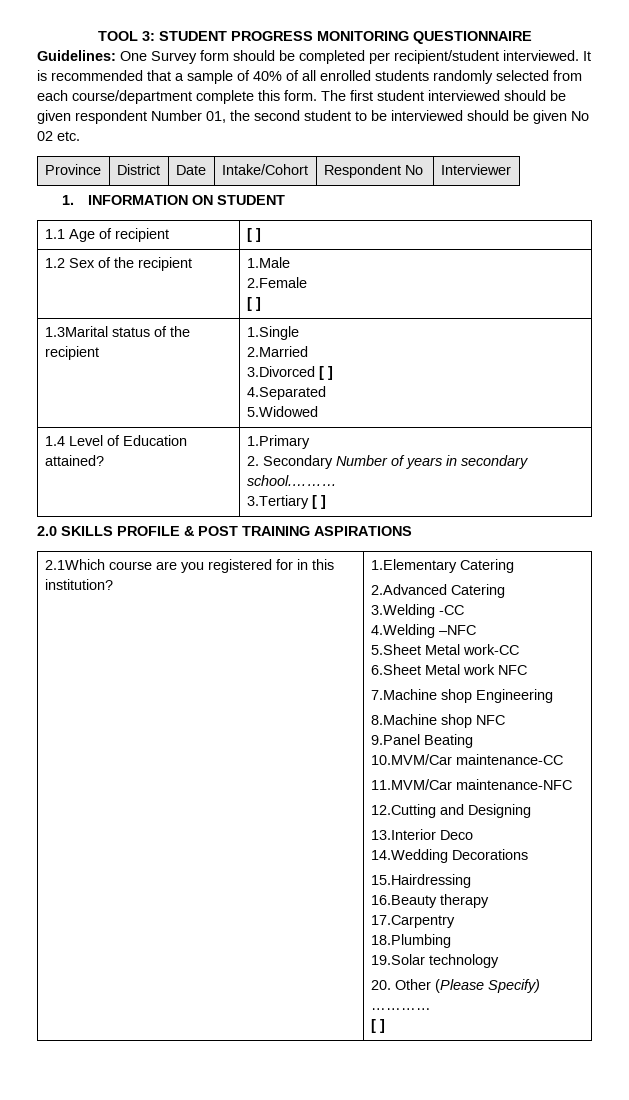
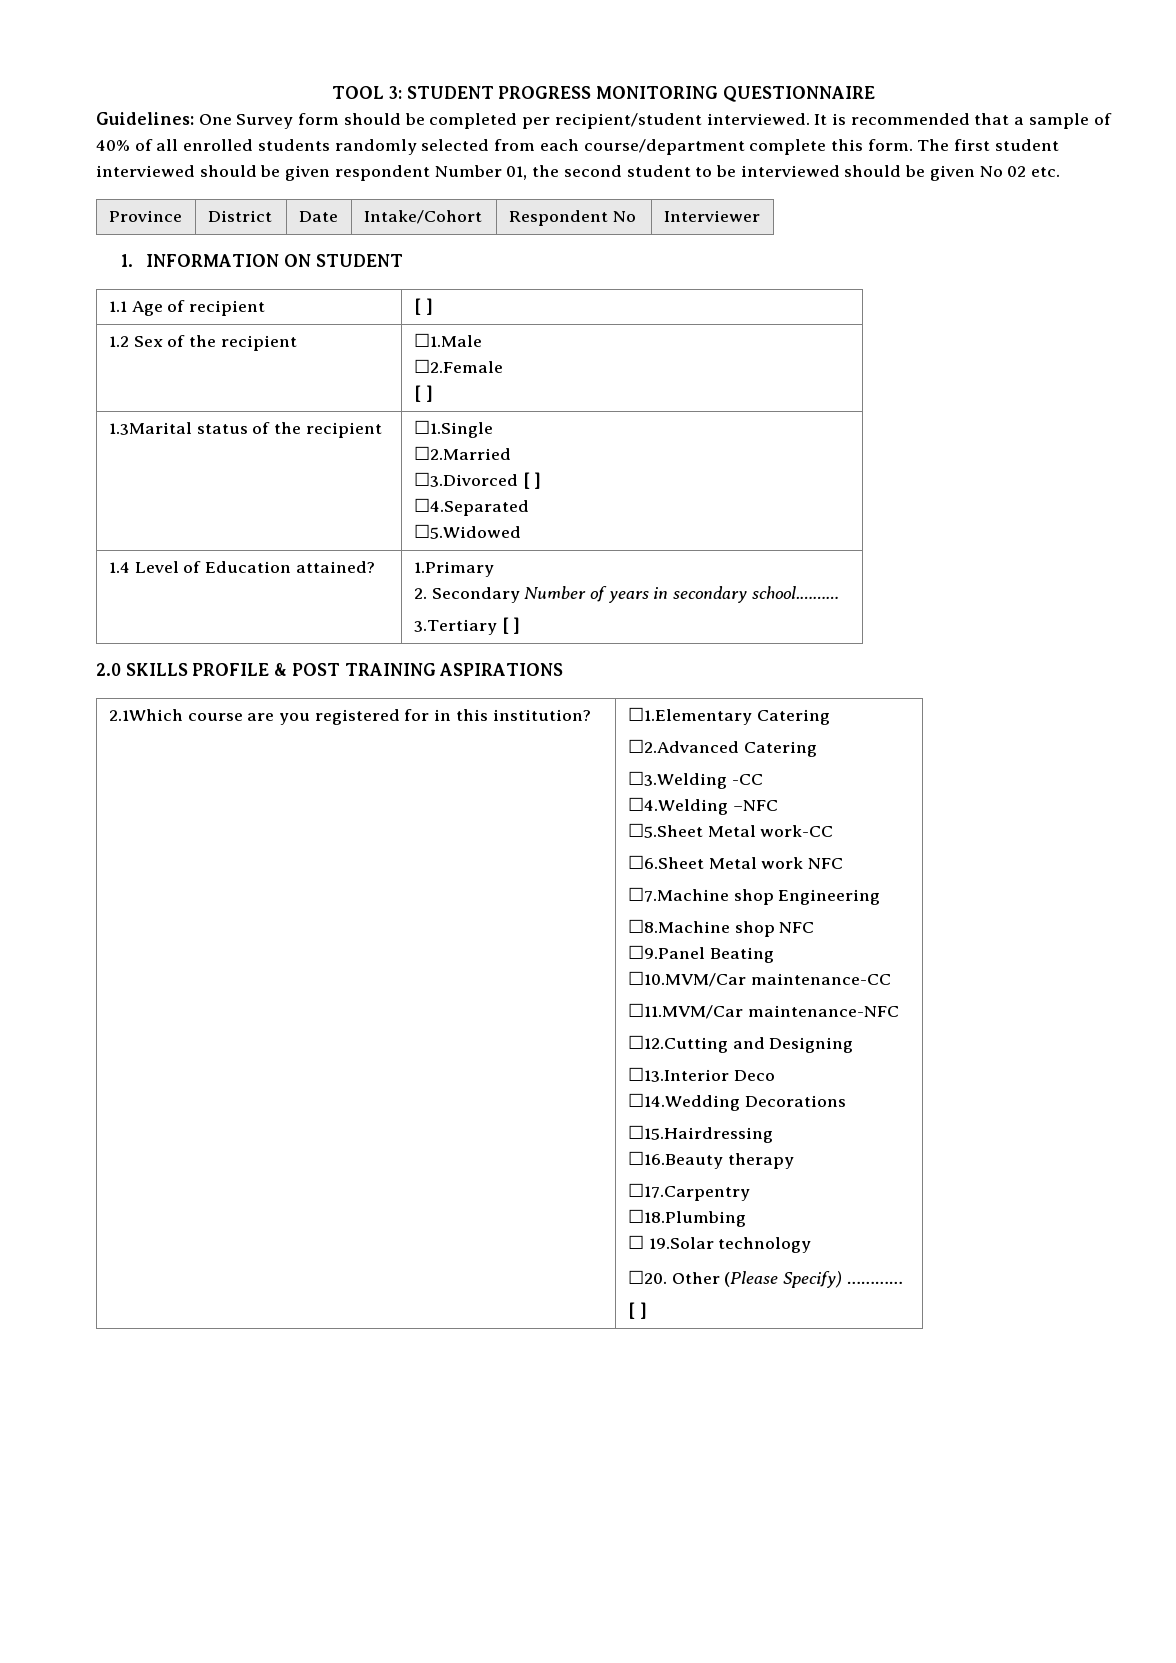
[246,257,290,268] [246,277,307,288] 1.Male // 2.Female -> [413,333,482,347] [413,359,503,373] ☐1.Male // ☐2.Female
[246,326,299,340] [246,346,308,357] [246,366,333,380] [246,386,326,400] [246,406,318,417] 1.Single // 2.Married // 3.Divorced [ ] // 4.Separated // 5.Widowed -> [413,420,493,438] [413,446,511,460] [413,472,542,489] [413,498,529,516] [413,524,521,539] ☐1.Single // ☐2.Married // ☐3.Divorced [ ] // ☐4.Separated // ☐5.Widowed
[370,559,514,573] [370,584,505,598] [370,604,435,618] 1.Elementary Catering // 2.Advanced Catering // 3.Welding -> [627,707,830,725] [627,739,817,757] [627,771,727,789] ☐1.Elementary Catering // ☐2.Advanced Catering // ☐3.Welding
[370,624,435,638] 4.Welding -> [627,797,728,815] ☐4.Welding
[370,644,421,655] 5.Sheet -> [627,823,703,838] ☐5.Sheet
[370,664,421,675] 6.Sheet -> [627,855,704,869] ☐6.Sheet
[370,689,437,700] 7.Machine -> [627,887,729,902] ☐7.Machine
[370,714,437,725] 8.Machine -> [627,919,730,933] ☐8.Machine
[370,734,420,745] 9.Panel -> [627,945,705,959] ☐9.Panel
[370,754,452,765] 10.MVM/Car -> [627,971,746,987] ☐10.MVM/Car
[370,779,452,790] 11.MVM/Car -> [627,1003,743,1019] ☐11.MVM/Car
[370,804,436,818] 12.Cutting -> [627,1035,728,1053] ☐12.Cutting
[370,829,436,840] 13.Interior -> [627,1067,729,1082] ☐13.Interior
[370,849,448,863] 14.Wedding -> [627,1093,740,1111] ☐14.Wedding
[370,874,471,888] [370,895,437,908] 15.Hairdressing // 16.Beauty -> [627,1125,773,1143] [627,1151,723,1169] ☐15.Hairdressing // ☐16.Beauty
[370,915,455,928] [370,934,451,948] 17.Carpentry // 18.Plumbing // -> [627,1183,750,1201] [627,1209,746,1227] [627,1235,644,1249] ☐17.Carpentry // ☐18.Plumbing // ☐
[370,980,391,990] 20. -> [627,1270,667,1284] ☐20.

